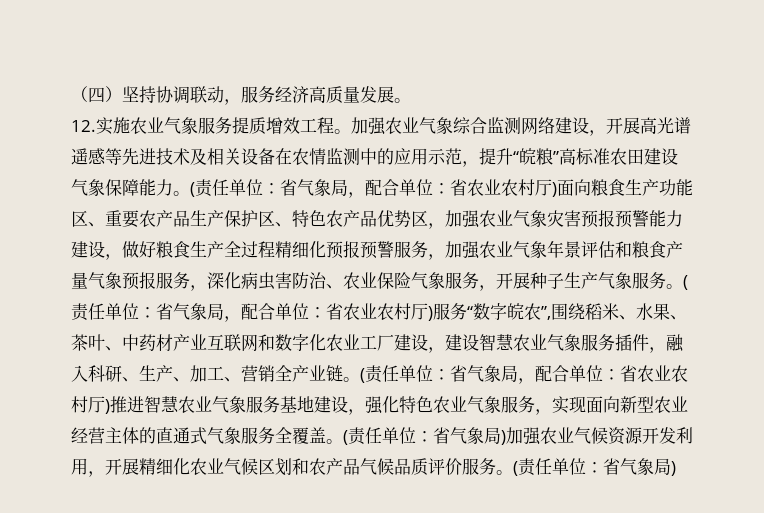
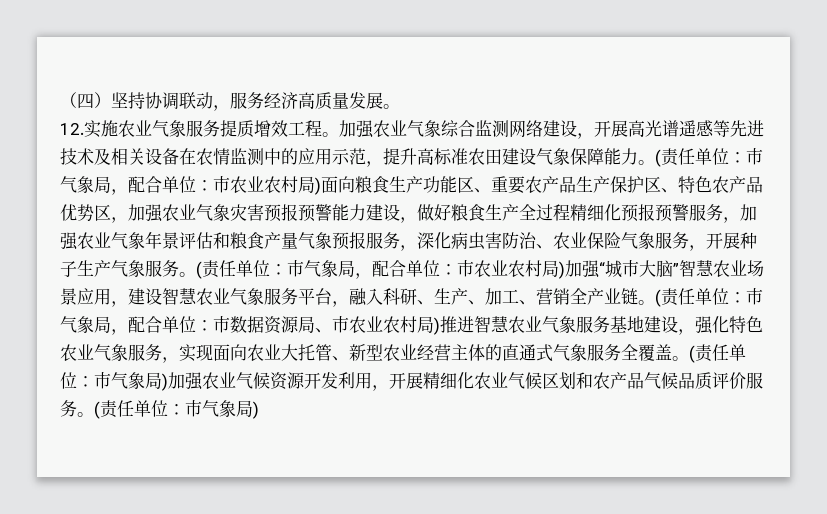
[513,148,559,165] “皖粮” -> (417, 156) none
[280,179,552,198] 省气象局，配合单位：省农业农村厅 -> [746,148,763,165] [60,176,315,195] 市气象局，配合单位：市农业农村局
[156,303,687,322] [71,334,428,352] 省气象局，配合单位：省农业农村厅)服务“数字皖农”,围绕稻米、水果、茶叶、中药材产业互联网和数字化农业工厂建设 -> [287,260,764,279] [60,288,111,305] 市气象局，配合单位：市农业农村局)加强“城市大脑”智慧农业场景应用
[615,334,649,351] 插件 -> [298,288,332,305] 平台
[450,365,688,384] [71,396,105,413] 省气象局，配合单位：省农业农村厅 -> [746,288,763,305] [60,316,434,335] 市气象局，配合单位：市数据资源局、市农业农村局
(620, 404) none -> [247,344,349,362] 农业大托管、
[433,427,450,444] 省 -> [94,372,111,389] 市
[603,458,620,475] 省 -> [185,400,202,417] 市

